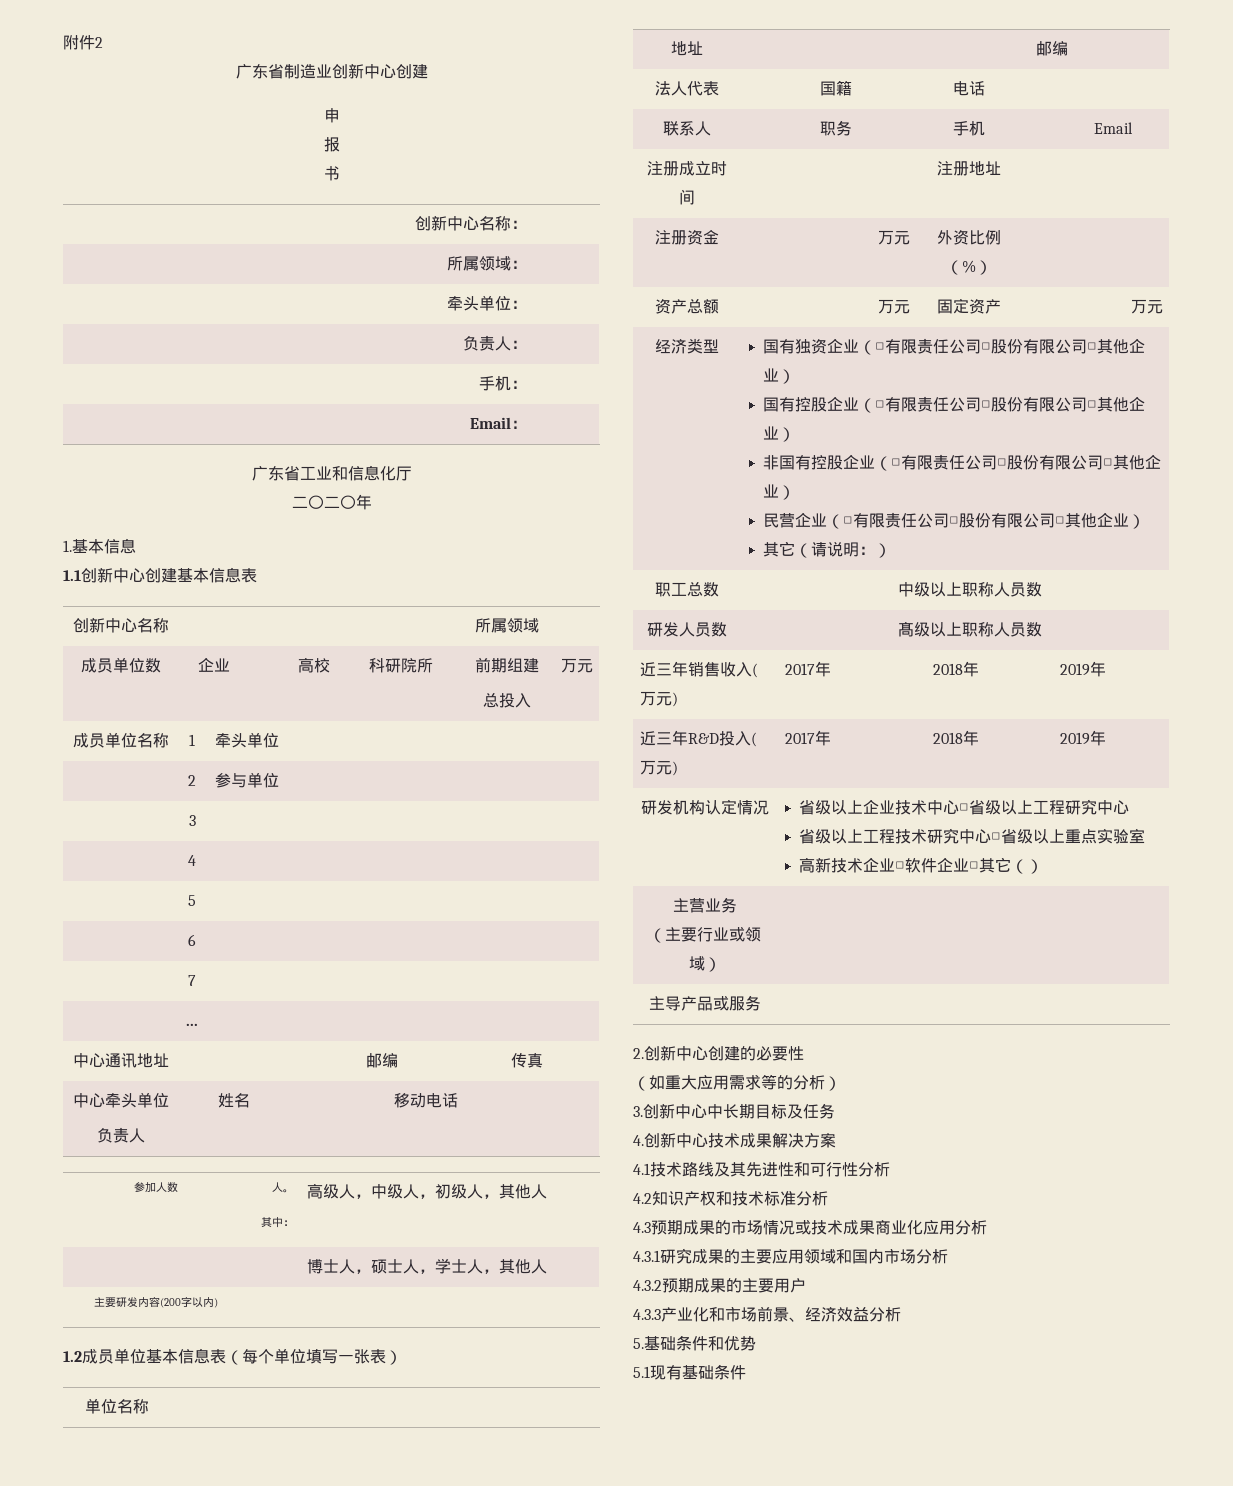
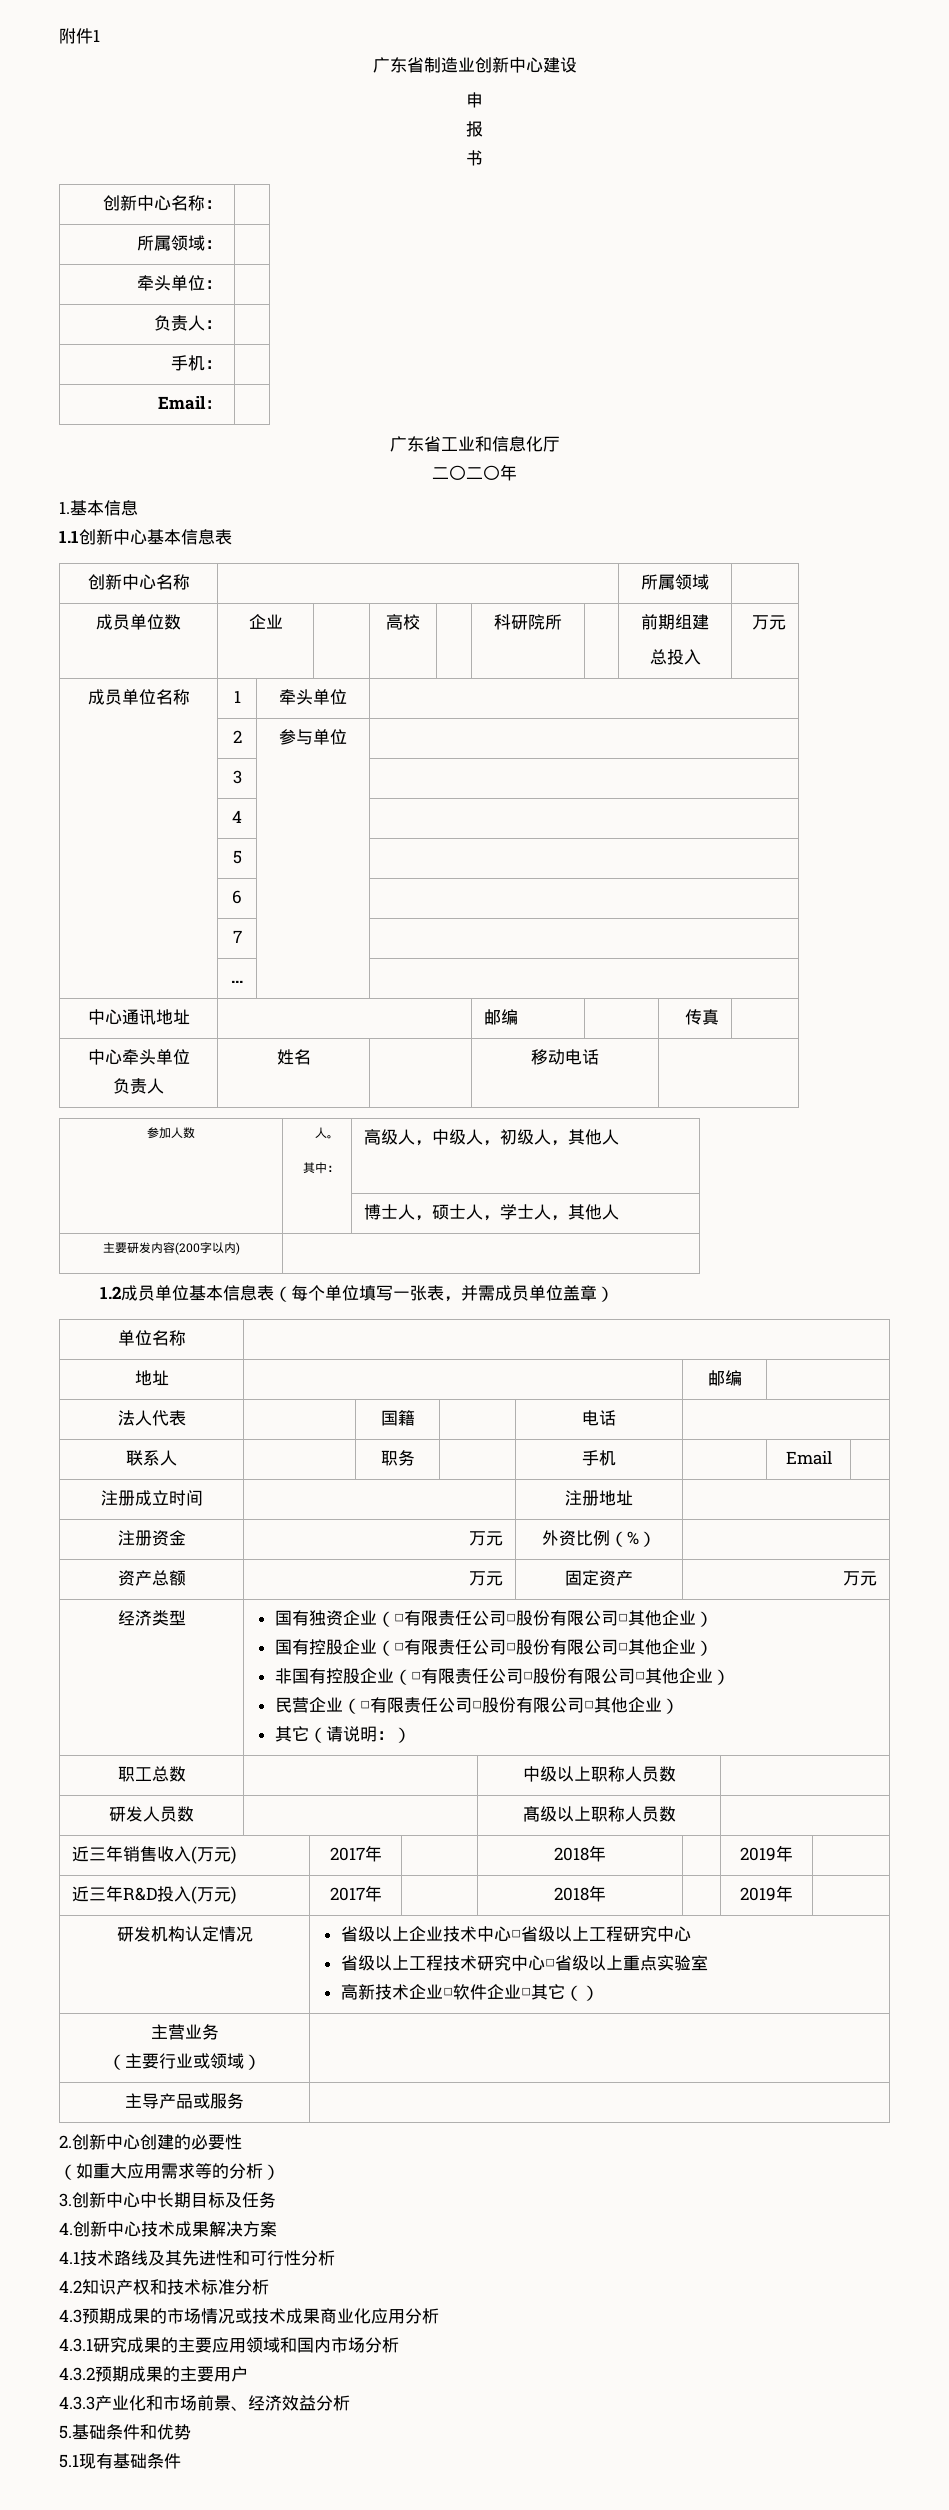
[95,37,103,48] 2 -> [93,29,100,42] 1
[395,64,428,79] 创建 -> [542,57,577,73] 建设
[145,568,177,583] 创建 -> (147, 537) none
(386, 1356) none -> [443,1285,597,1302] ，并需成员单位盖章

